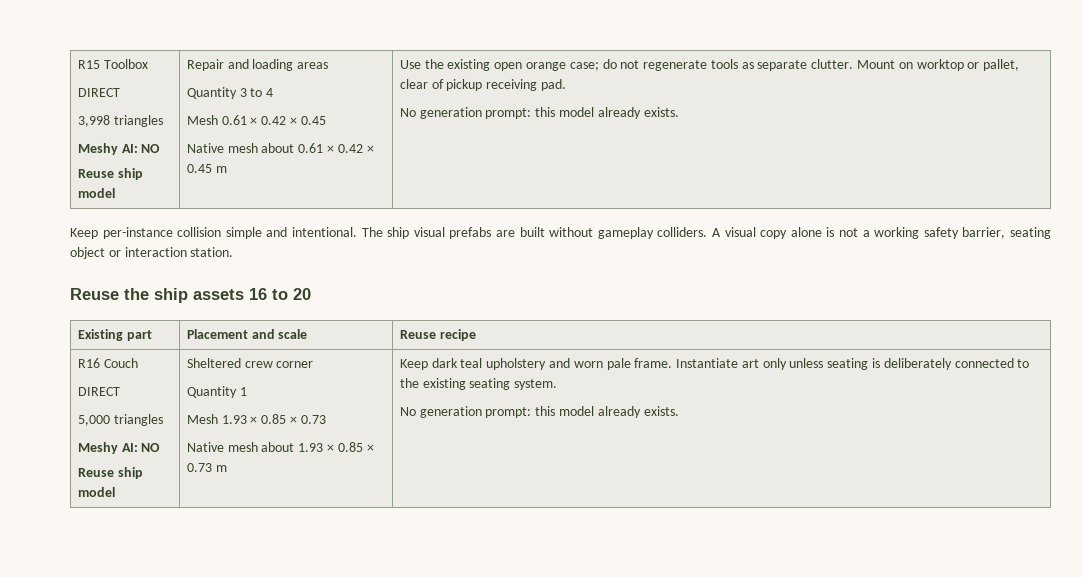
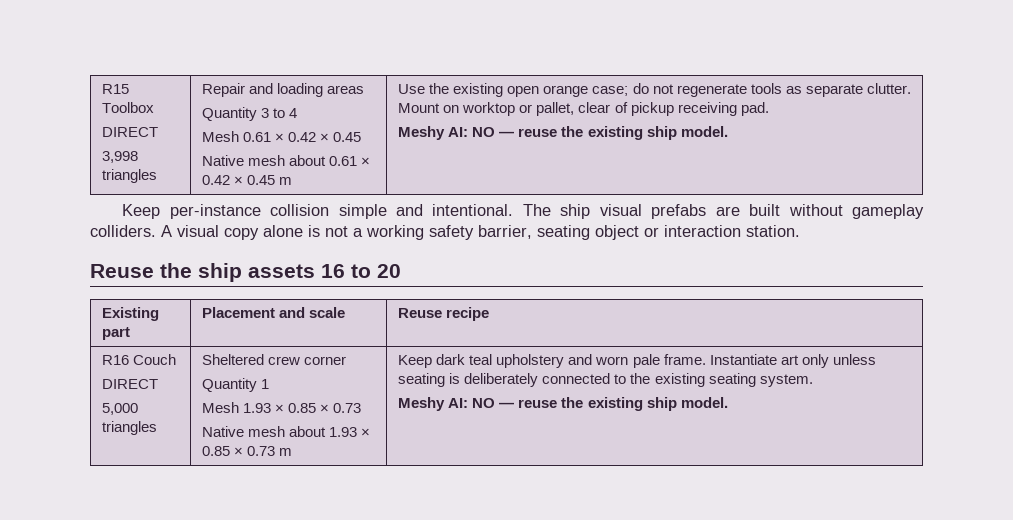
[77,143,161,155] [77,168,143,180] [77,188,115,198] // Meshy AI: NO // Reuse ship model -> (158, 176) none
[399,107,679,119] No generation prompt: this model already exists. -> [398,126,728,140] Meshy AI: NO — reuse the existing ship model.
[77,442,161,454] [77,467,143,479] [77,487,115,497] // Meshy AI: NO // Reuse ship model -> (158, 428) none
[399,406,679,418] No generation prompt: this model already exists. -> [398,397,728,411] Meshy AI: NO — reuse the existing ship model.

